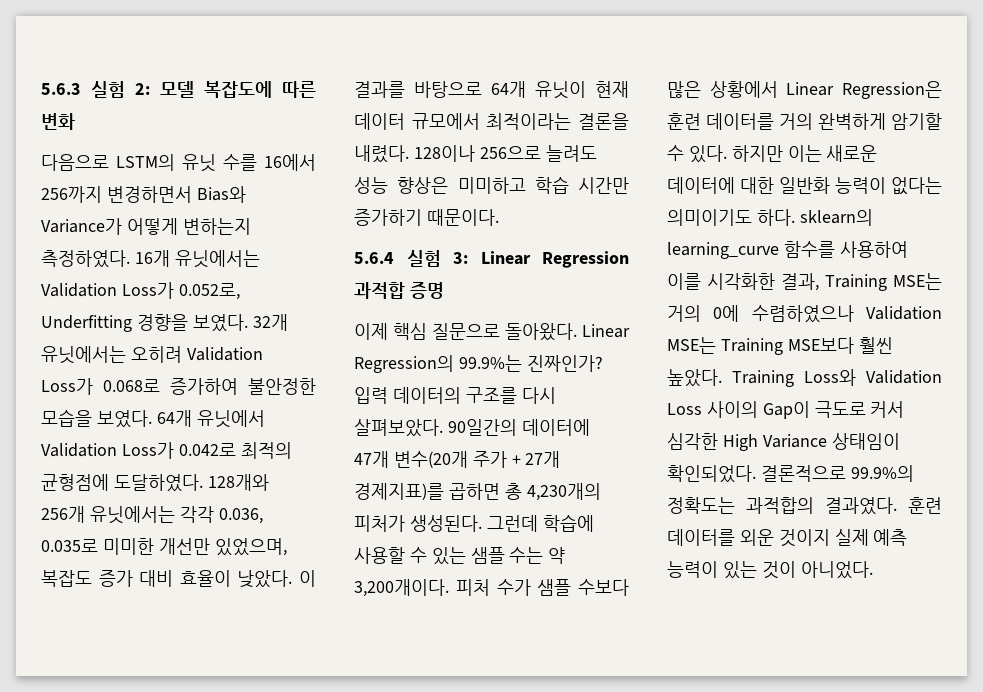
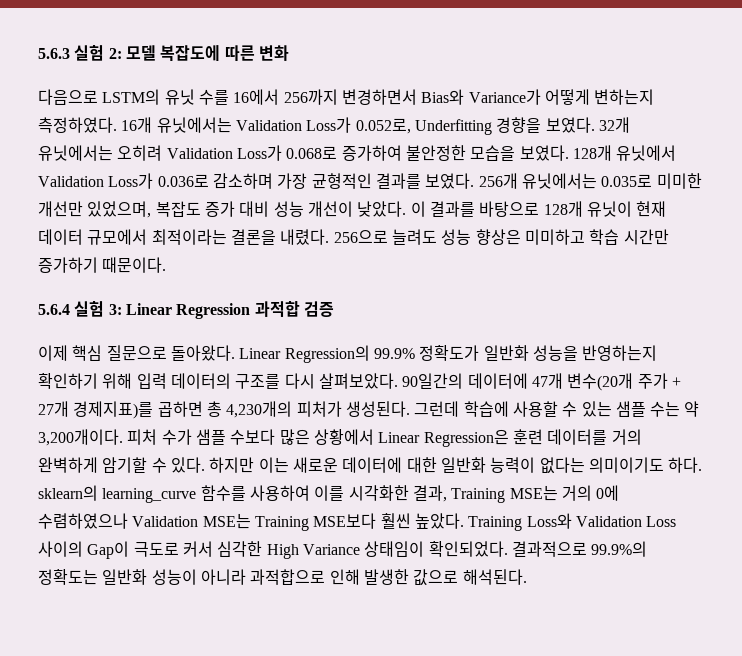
[156,410,192,427] 64개 -> [572,145,612,161] 128개
[178,442,292,459] [41,474,269,492] [41,506,263,524] 0.042로 최적의 균형점에 도달하였다. 128개와 256개 유닛에서는 각각 0.036, -> [157,173,597,189] 0.036로 감소하며 가장 균형적인 결과를 보였다. 256개 유닛에서는
[179,570,231,587] 효율이 -> [273,201,353,217] 성능 개선이
[491,81,526,98] 64개 -> [543,201,583,217] 128개
[413,145,475,162] 128이나 -> (330, 237) none
[409,282,444,299] 증명 -> [303,301,334,317] 검증
[458,355,603,372] 99.9%는 진짜인가? -> [373,345,658,361] [38,373,133,389] 99.9% 정확도가 일반화 성능을 반영하는지 확인하기 위해
[760,465,846,482] 결론적으로 -> [511,541,587,557] 결과적으로
[746,497,942,515] [667,529,908,547] [667,561,873,579] 과적합의 결과였다. 훈련 데이터를 외운 것이지 실제 예측 능력이 있는 것이 아니었다. -> [102,569,527,586] 일반화 성능이 아니라 과적합으로 인해 발생한 값으로 해석된다.

